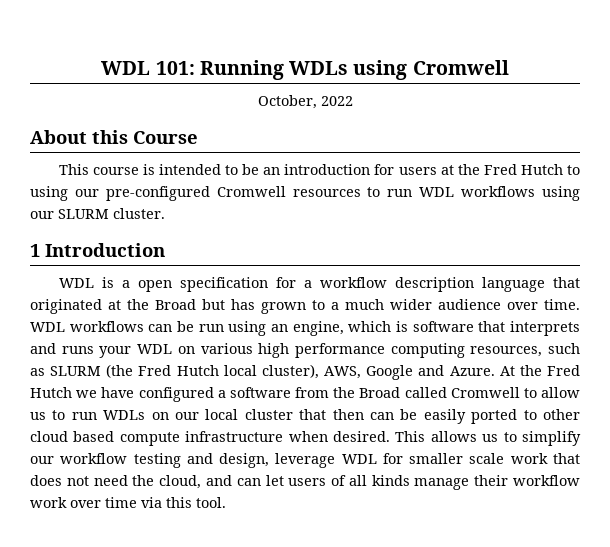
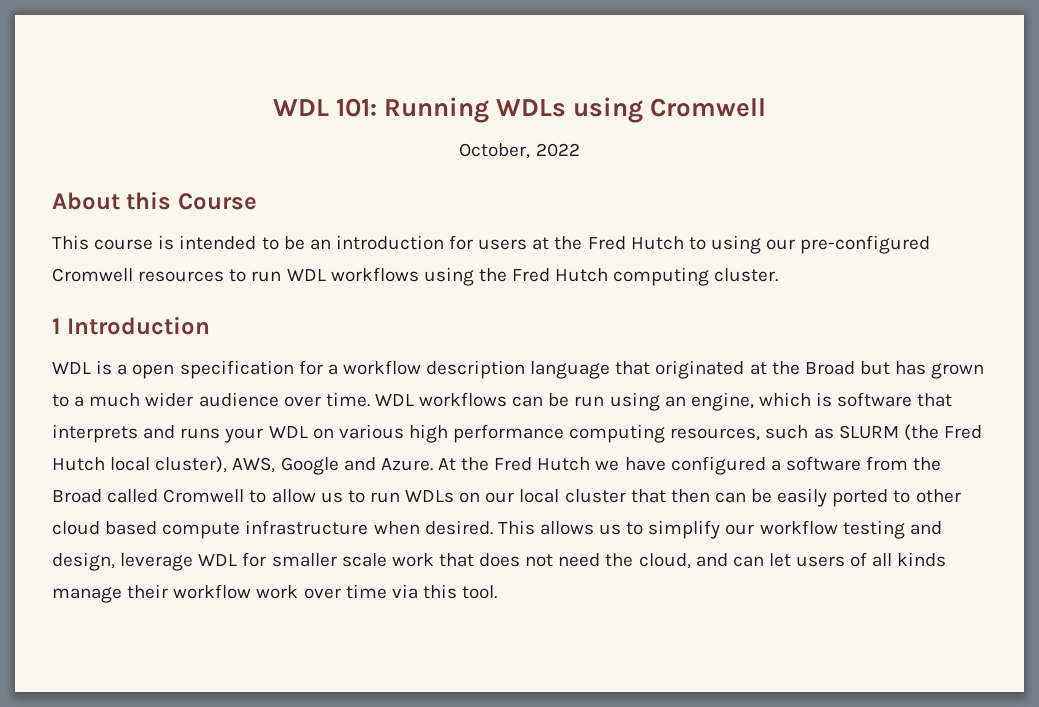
[30,209,109,219] our SLURM -> [478,267,710,286] the Fred Hutch computing

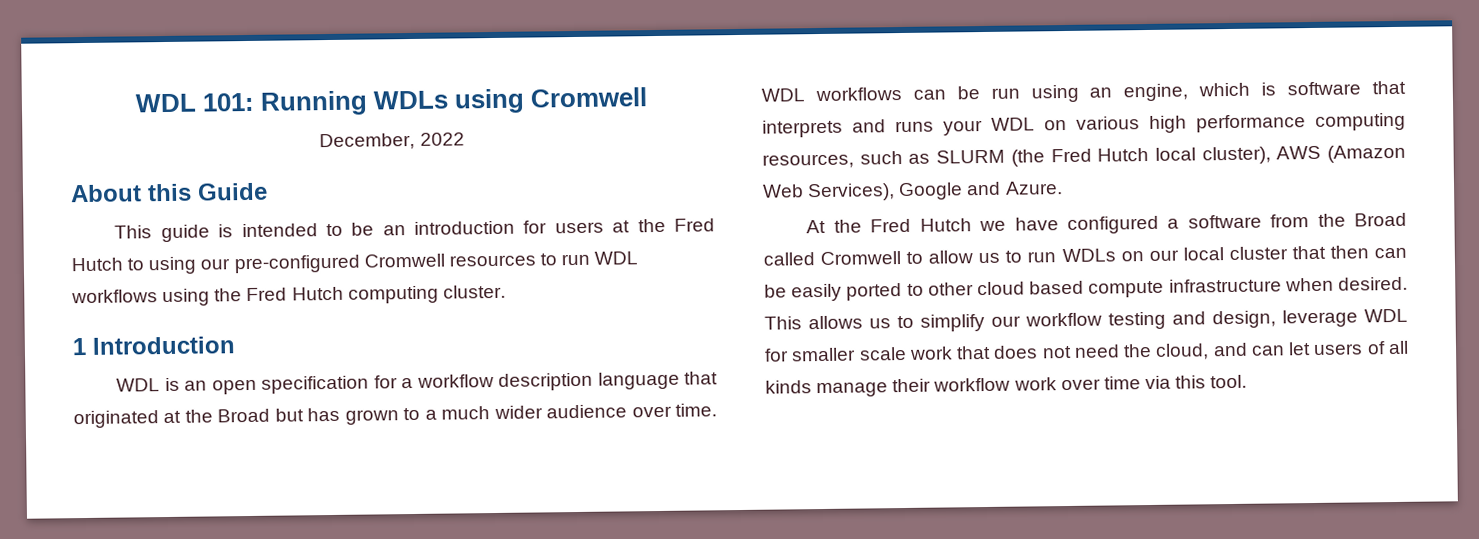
[459,143,531,159] October, -> [319,132,416,151] December,
[177,193,257,210] [52,235,154,250] Course // This course -> [197,182,268,201] [114,224,210,243] Guide // This guide
[117,364,128,375] a -> [184,380,208,391] an
[232,457,276,473] AWS, -> [1276,144,1406,163] [762,183,896,202] AWS (Amazon Web Services),
(433, 464) none -> (1063, 188) //

